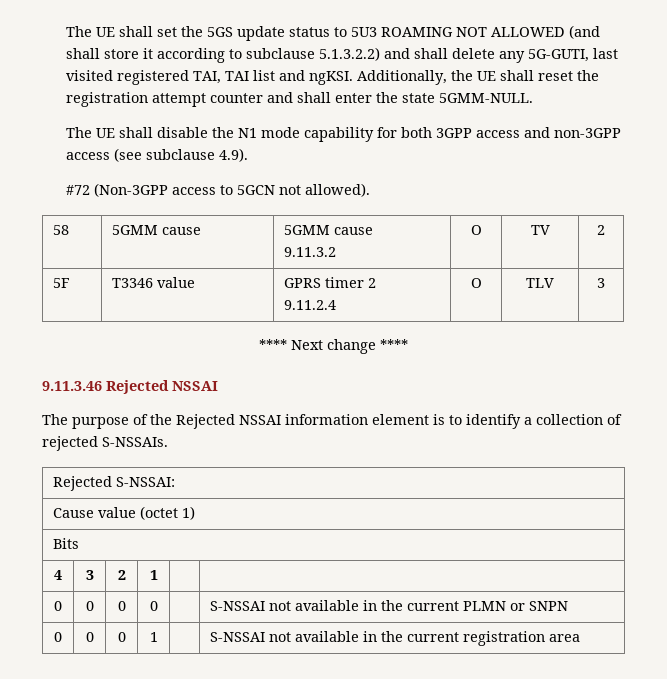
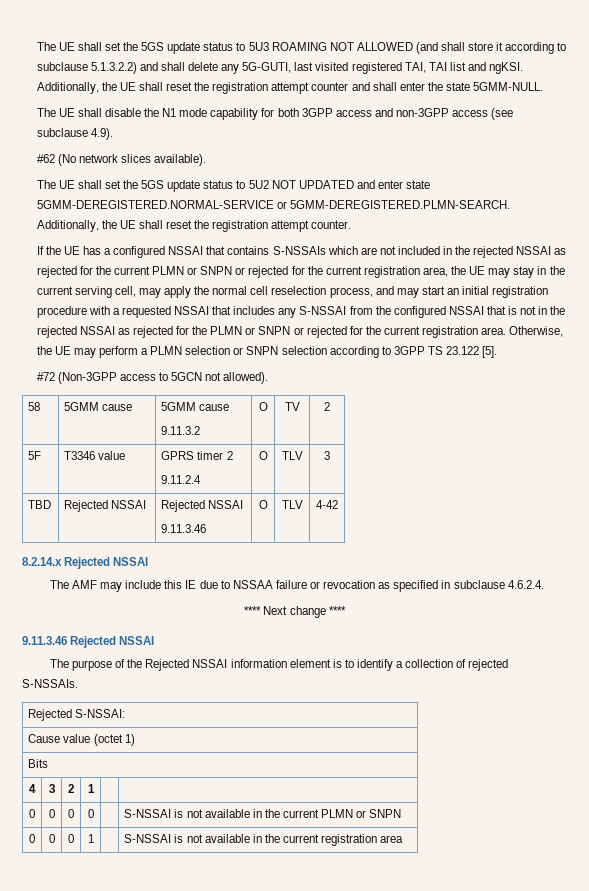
(249, 155) none -> [36,154,206,166] [36,180,431,192] [36,200,510,209] [36,220,352,232] [36,246,567,258] [36,266,565,278] [36,286,549,298] [36,306,566,318] [36,326,564,338] [36,346,498,358] // #62 (No network slices available). // The UE shall set the 5GS update status to 5U2 NOT UPDATED and enter state 5GMM-DEREGISTERED.NORMAL-SERVICE or 5GMM-DEREGISTERED.PLMN-SEARCH. Additionally, the UE shall reset the registration attempt counter. // If the UE has a configured NSSAI that contains S-NSSAIs which are not included in the rejected NSSAI as rejected for the current PLMN or SNPN or rejected for the current registration area, the UE may stay in the current serving cell, may apply the normal cell reselection process, and may start an initial registration procedure with a requested NSSAI that includes any S-NSSAI from the configured NSSAI that is not in the rejected NSSAI as rejected for the PLMN or SNPN or rejected for the current registration area. Otherwise, the UE may perform a PLMN selection or SNPN selection according to 3GPP TS 23.122 [5].
(605, 283) none -> [28,500,52,509] [64,500,147,512] [161,500,244,512] [161,524,207,533] [258,500,268,509] [281,500,303,509] [316,500,338,509] [22,557,149,569] [49,580,544,592] // TBD | Rejected NSSAI | Rejected NSSAI // 9.11.3.46 | O | TLV | 4-42 // 8.2.14.x Rejected NSSAI // The AMF may include this IE due to NSSAA failure or revocation as specified in subclause 4.6.2.4.
(265, 606) none -> [174,809,184,818] is
(265, 637) none -> [174,834,184,843] is

